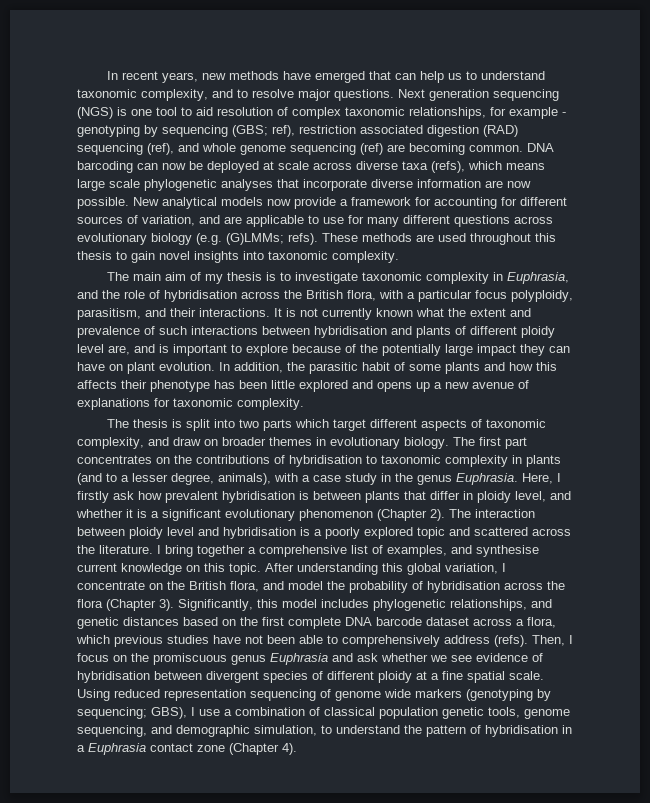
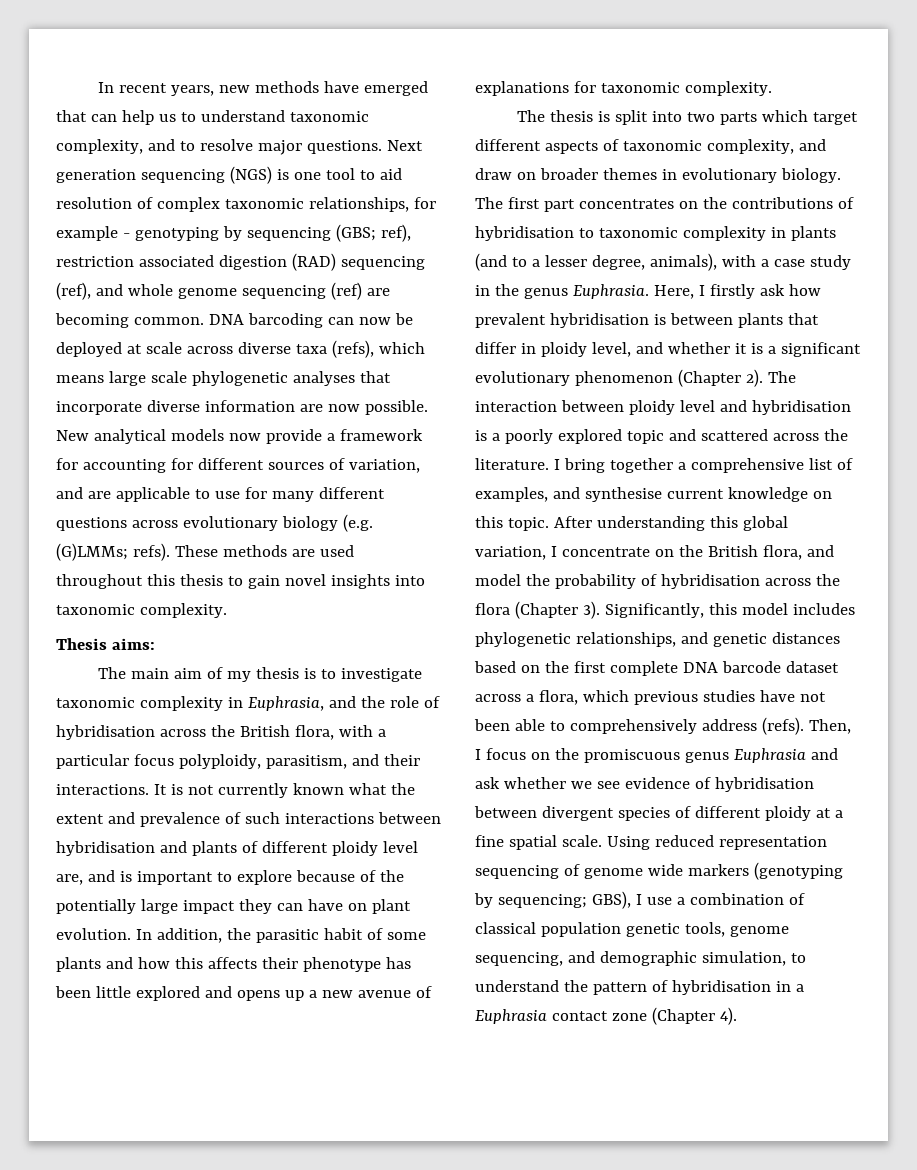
(399, 257) none -> [56,638,155,650] // Thesis aims:

